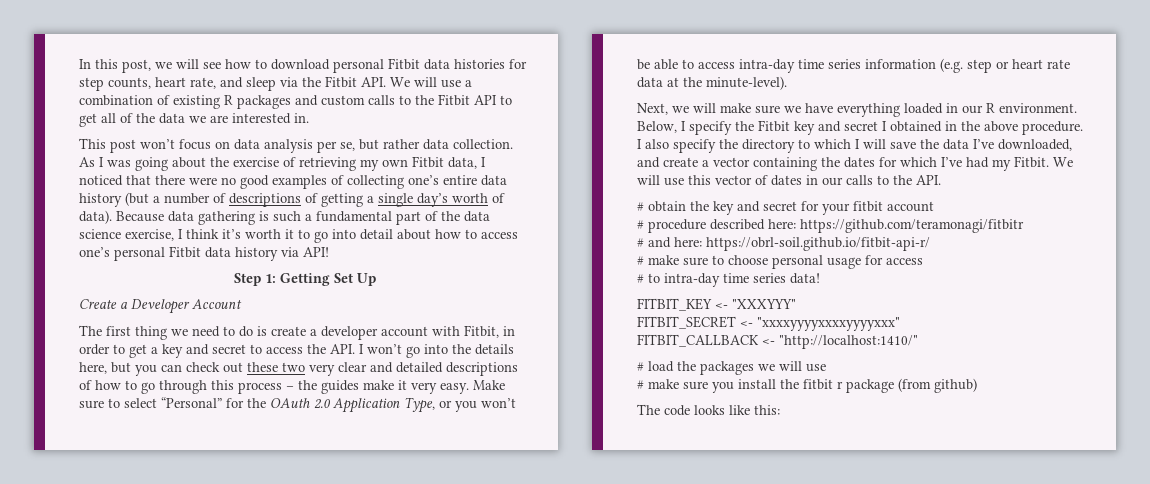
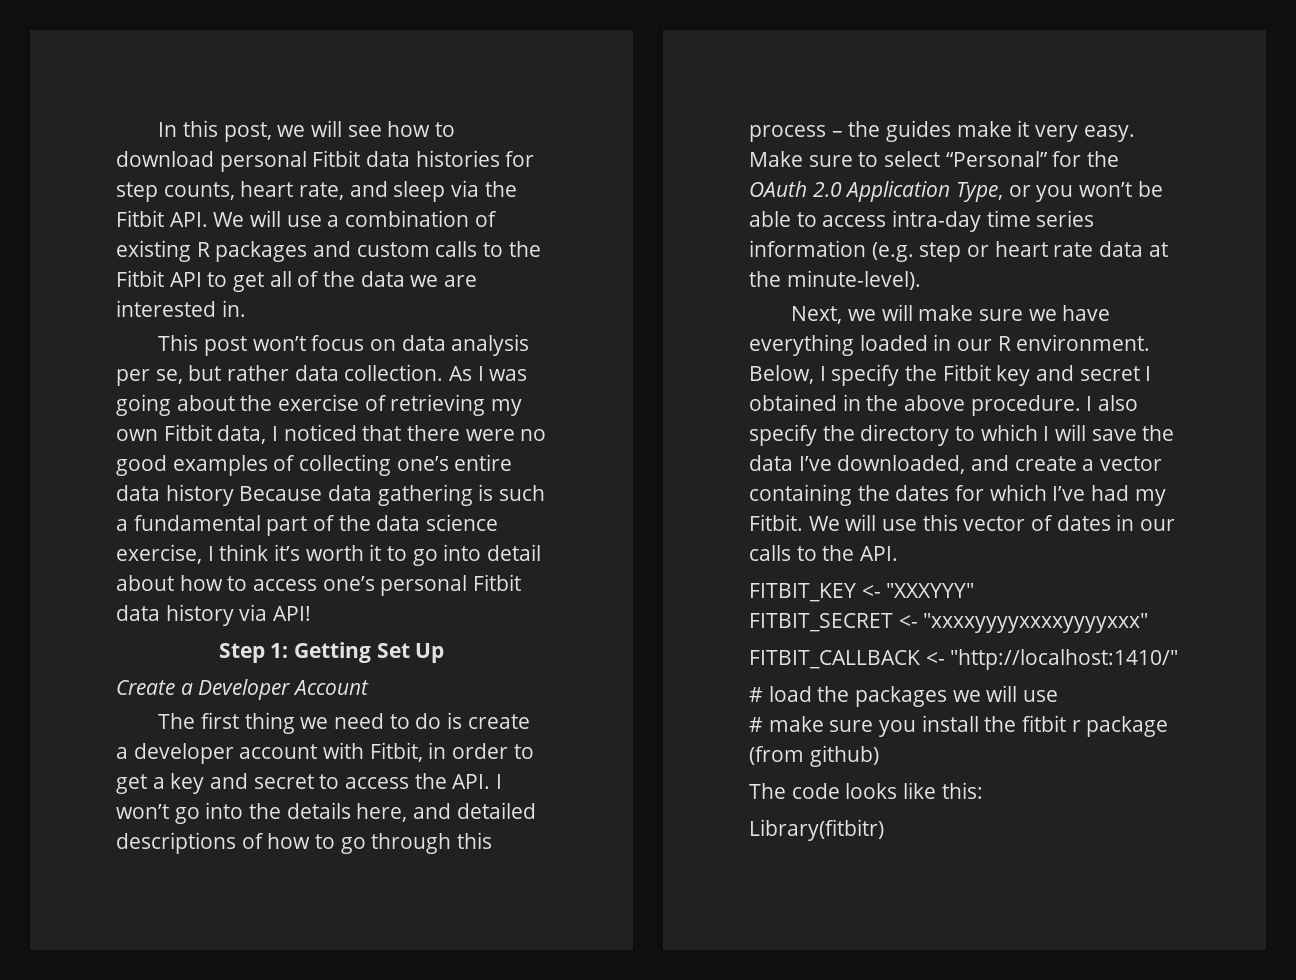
[125,192,505,207] [79,210,112,224] (but a number of descriptions of getting a single day’s worth of data). -> (234, 495) none
[111,362,367,376] but you can check out these two very clear -> (408, 812) none
[637,201,934,215] [637,219,1024,233] [637,237,930,251] [637,255,923,269] [637,273,820,287] // # obtain the key and secret for your fitbit account // # procedure described here: https://github.com/teramonagi/fitbitr // # and here: https://obrl-soil.github.io/fitbit-api-r/ // # make sure to choose personal usage for access // # to intra-day time series data! -> (899, 553) none
(780, 410) none -> [749,819,884,841] // Library(fitbitr)

